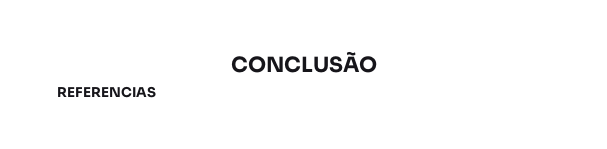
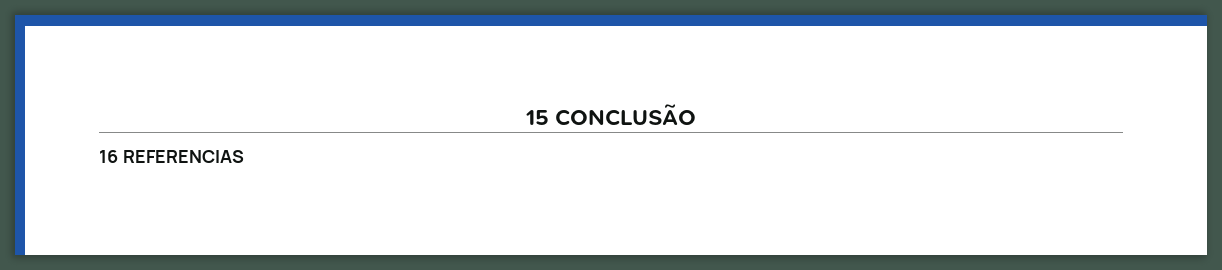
(230, 62) none -> [524,110,549,125] 15
(377, 62) none -> [99,150,118,163] 16

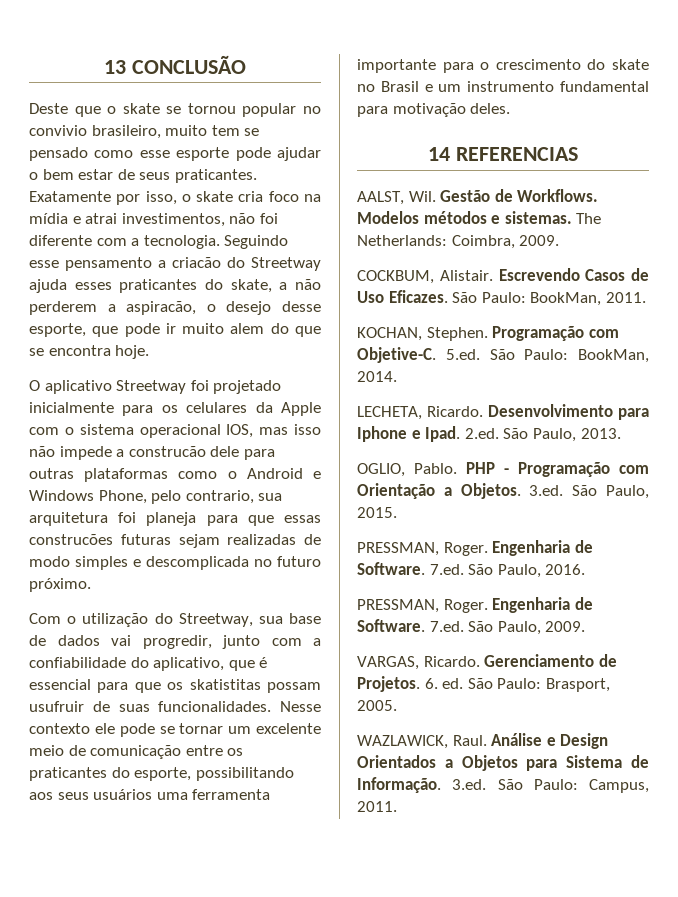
[524,110,549,125] 15 -> [104,60,127,74] 13
[99,150,244,163] 16 REFERENCIAS -> [29,103,321,117] [29,125,260,139] [29,147,321,161] [29,169,257,183] [29,191,321,205] [29,213,278,227] [29,235,289,249] [29,257,321,271] [29,279,321,293] [29,301,321,315] [29,323,321,337] [29,345,150,359] [29,380,282,394] [29,402,321,416] [29,424,321,438] [29,446,275,460] [29,468,321,482] [29,490,283,504] [29,512,321,526] [29,534,321,548] [29,556,321,570] [29,578,91,592] [29,613,321,627] [29,635,321,649] [29,657,268,671] [29,679,321,693] [29,701,321,712] [29,723,321,737] [29,745,244,759] [29,767,294,781] [29,789,271,800] [357,59,649,73] [357,81,649,92] [357,103,511,117] [428,147,578,161] [357,189,599,205] [357,211,602,224] [357,235,560,249] [357,268,649,284] [357,290,646,306] [357,326,619,341] [357,347,649,363] [357,371,397,382] [357,404,649,420] [357,426,621,442] [357,462,649,477] [357,483,649,499] [357,507,397,518] [357,540,593,556] [357,562,586,578] [357,597,593,613] [357,619,586,635] [357,654,617,670] [357,676,610,692] [357,700,397,711] [357,733,609,749] [357,755,649,771] [357,777,649,793] [357,801,397,812] Deste que o skate se tornou popular no convivio brasileiro, muito tem se pensado como esse esporte pode ajudar o bem estar de seus praticantes. Exatamente por isso, o skate cria foco na mídia e atrai investimentos, não foi diferente com a tecnologia. Seguindo esse pensamento a criacão do Streetway ajuda esses praticantes do skate, a não perderem a aspiracão, o desejo desse esporte, que pode ir muito alem do que se encontra hoje. // O aplicativo Streetway foi projetado inicialmente para os celulares da Apple com o sistema operacional IOS, mas isso não impede a construcão dele para outras plataformas como o Android e Windows Phone, pelo contrario, sua arquitetura foi planeja para que essas construcões futuras sejam realizadas de modo simples e descomplicada no futuro próximo. // Com o utilização do Streetway, sua base de dados vai progredir, junto com a confiabilidade do aplicativo, que é essencial para que os skatistitas possam usufruir de suas funcionalidades. Nesse contexto ele pode se tornar um excelente meio de comunicação entre os praticantes do esporte, possibilitando aos seus usuários uma ferramenta importante para o crescimento do skate no Brasil e um instrumento fundamental para motivação deles. // 14 REFERENCIAS // AALST, Wil. Gestão de Workflows. Modelos métodos e sistemas. The Netherlands: Coimbra, 2009. // COCKBUM, Alistair. Escrevendo Casos de Uso Eficazes. São Paulo: BookMan, 2011. // KOCHAN, Stephen. Programação com Objetive-C. 5.ed. São Paulo: BookMan, 2014. // LECHETA, Ricardo. Desenvolvimento para Iphone e Ipad. 2.ed. São Paulo, 2013. // OGLIO, Pablo. PHP - Programação com Orientação a Objetos. 3.ed. São Paulo, 2015. // PRESSMAN, Roger. Engenharia de Software. 7.ed. São Paulo, 2016. // PRESSMAN, Roger. Engenharia de Software. 7.ed. São Paulo, 2009. // VARGAS, Ricardo. Gerenciamento de Projetos. 6. ed. São Paulo: Brasport, 2005. // WAZLAWICK, Raul. Análise e Design Orientados a Objetos para Sistema de Informação. 3.ed. São Paulo: Campus, 2011.

